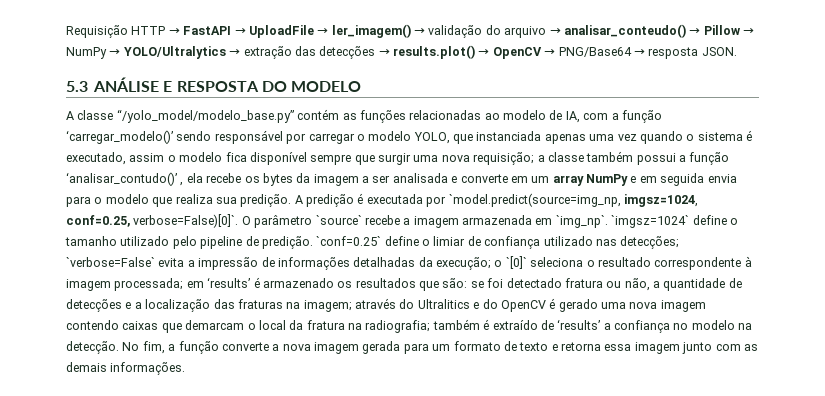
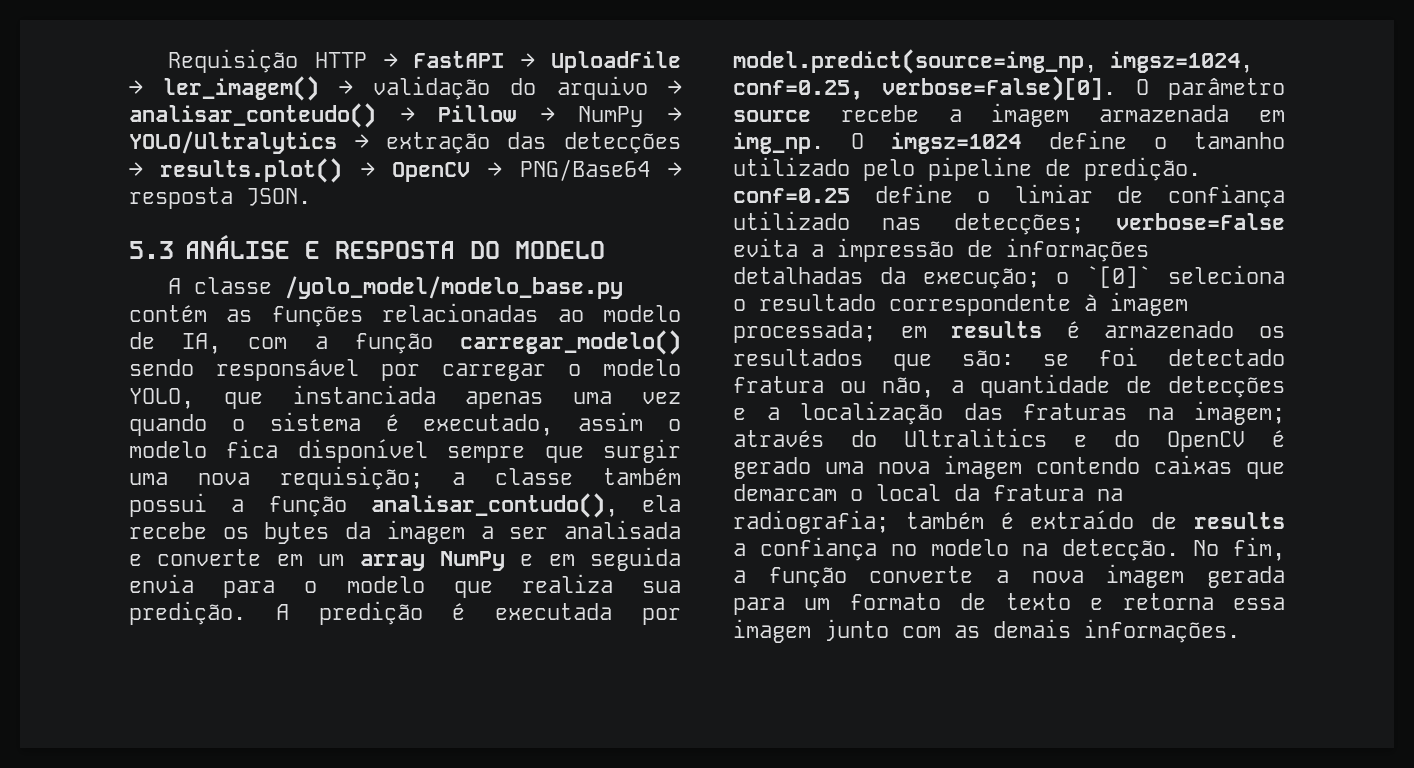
[116,109,294,123] “/yolo_model/modelo_base.py” -> [284,276,623,299] /yolo_model/modelo_base.py
[66,130,173,144] ‘carregar_modelo()’ -> [459,330,681,355] carregar_modelo()
[66,172,184,186] ‘analisar_contudo()’ , -> [370,493,618,518] analisar_contudo(),
[448,193,621,207] `model.predict(source=img_np, -> [733,49,1097,74] model.predict(source=img_np,
[133,214,239,228] verbose=False)[0]`. -> [882,76,1117,101] verbose=False)[0].
[315,215,362,225] `source` -> [733,110,811,122] source
[555,215,690,228] `img_np`. `imgsz=1024` -> [733,132,1022,154] img_np. O imgsz=1024
[316,236,382,246] `conf=0.25` -> [733,188,850,203] conf=0.25
[66,257,155,267] `verbose=False` -> [1116,213,1285,230] verbose=False
[207,277,251,288] ‘results’ -> [951,321,1043,338] results
[557,319,601,330] ‘results’ -> [1194,512,1285,529] results

